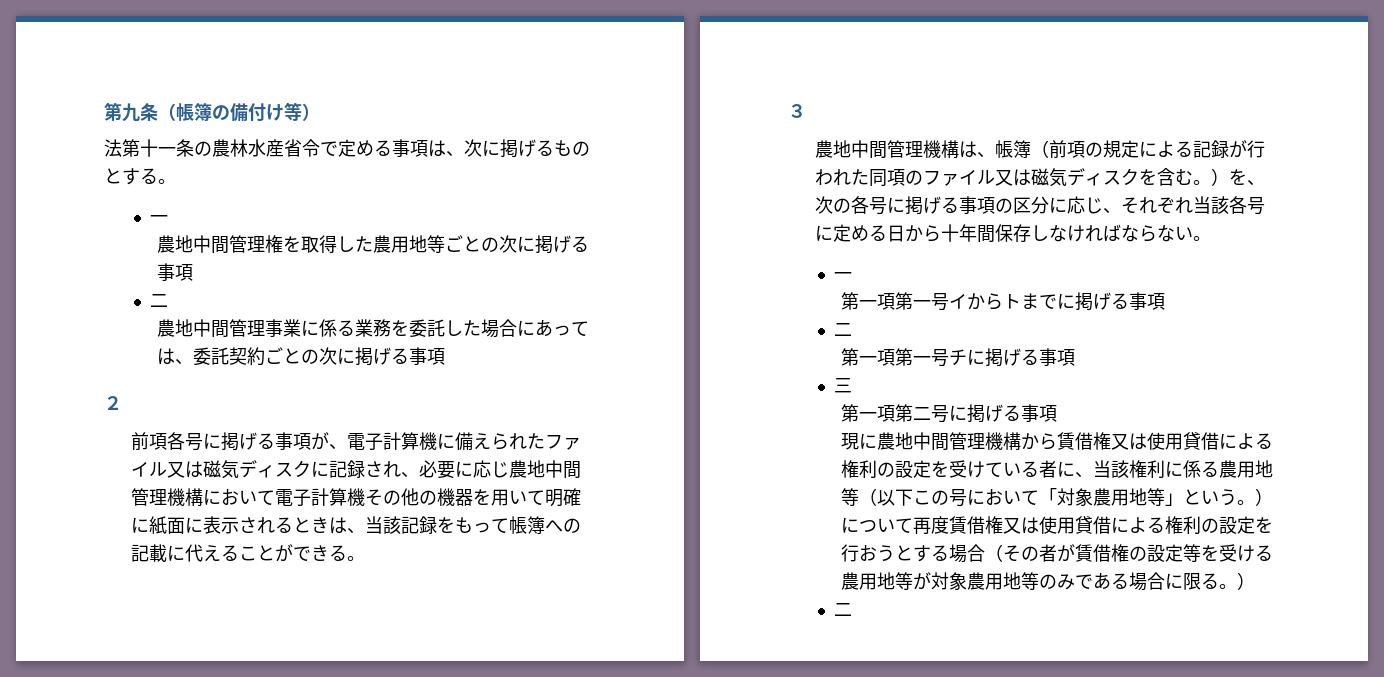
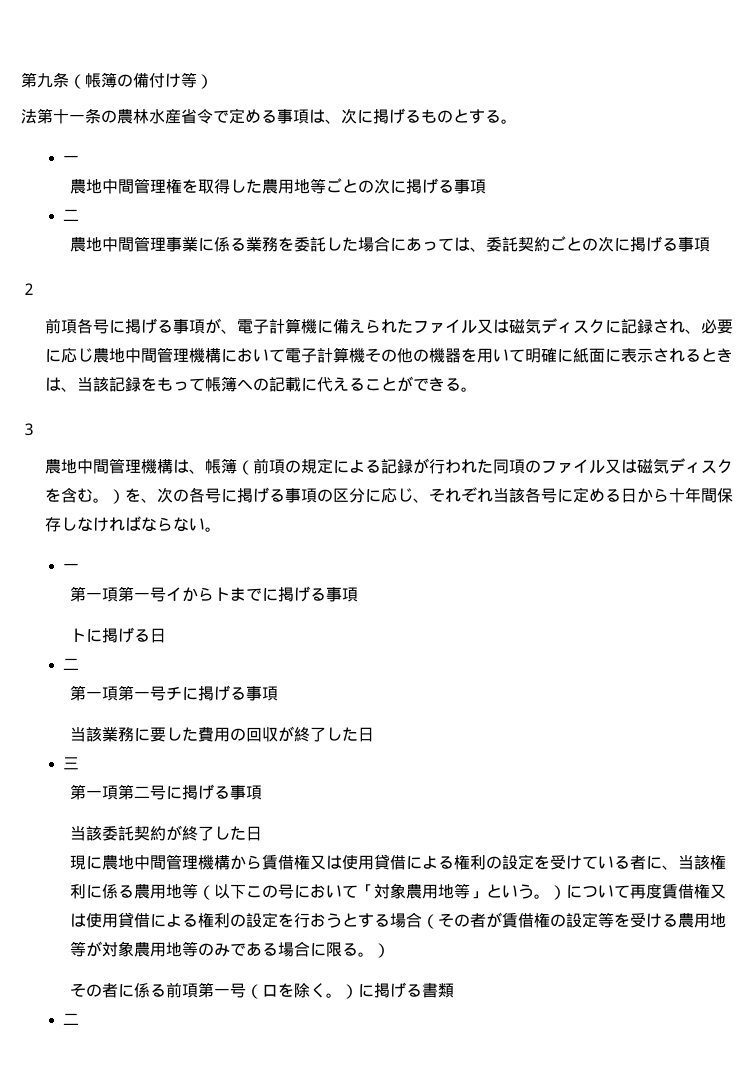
(1166, 301) none -> [69,627,166,643] // トに掲げる日
(1076, 357) none -> [69,726,374,742] // 当該業務に要した費用の回収が終了した日
(1058, 413) none -> [69,825,262,841] // 当該委託契約が終了した日
(1256, 581) none -> [69,982,454,999] // その者に係る前項第一号（ロを除く。）に掲げる書類

